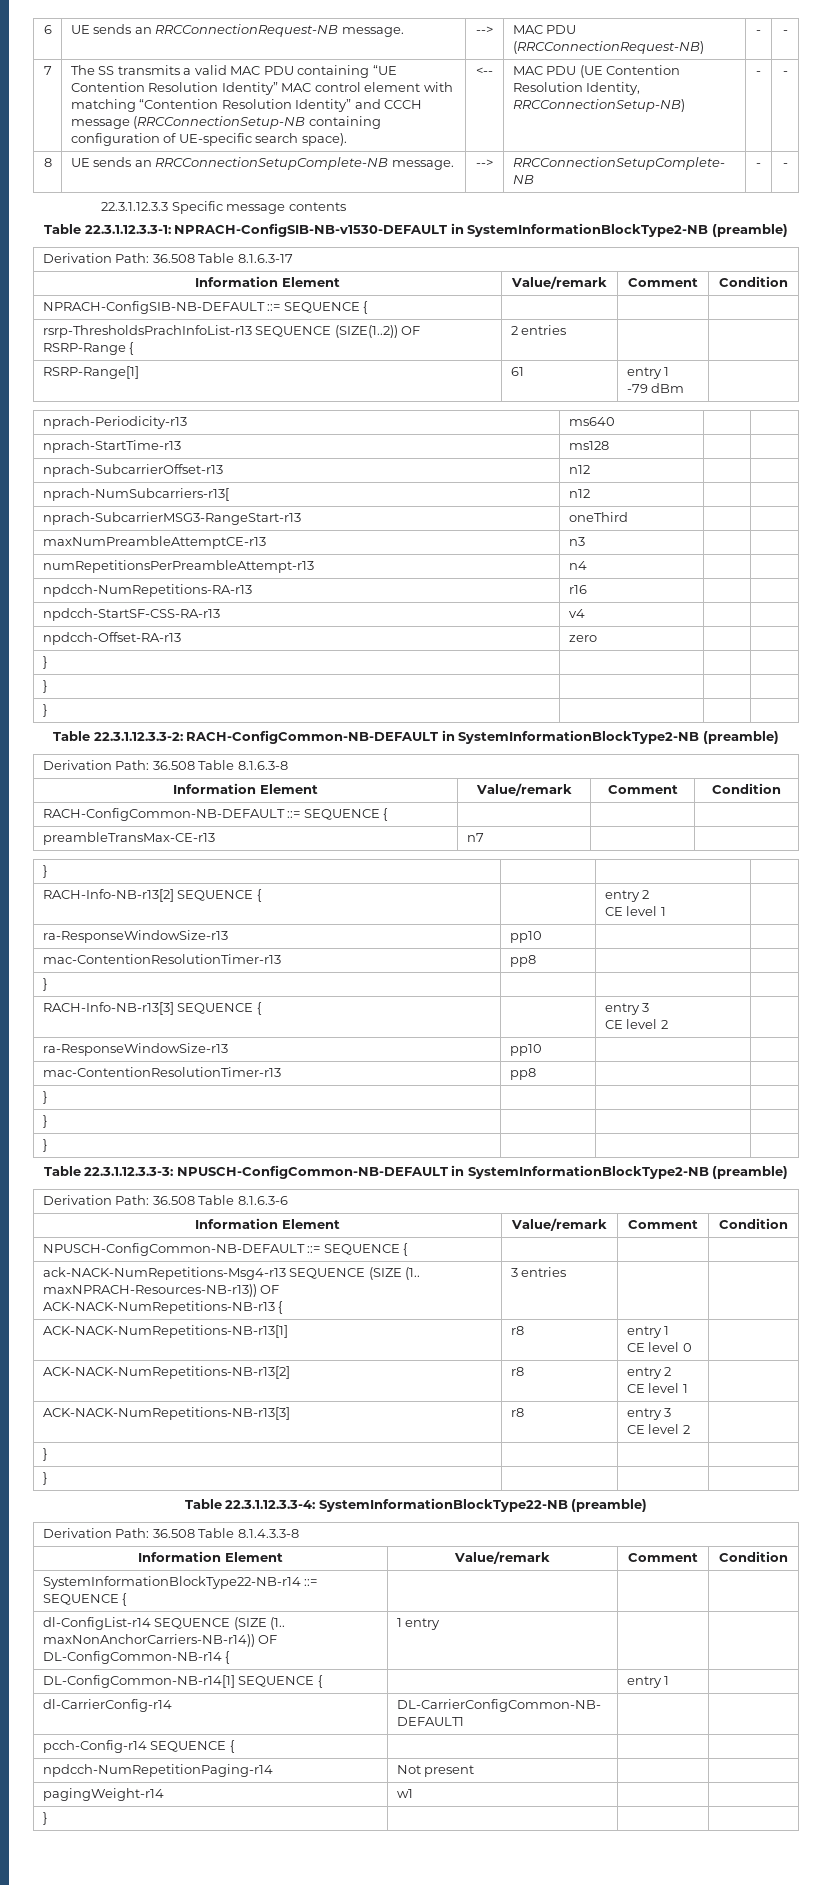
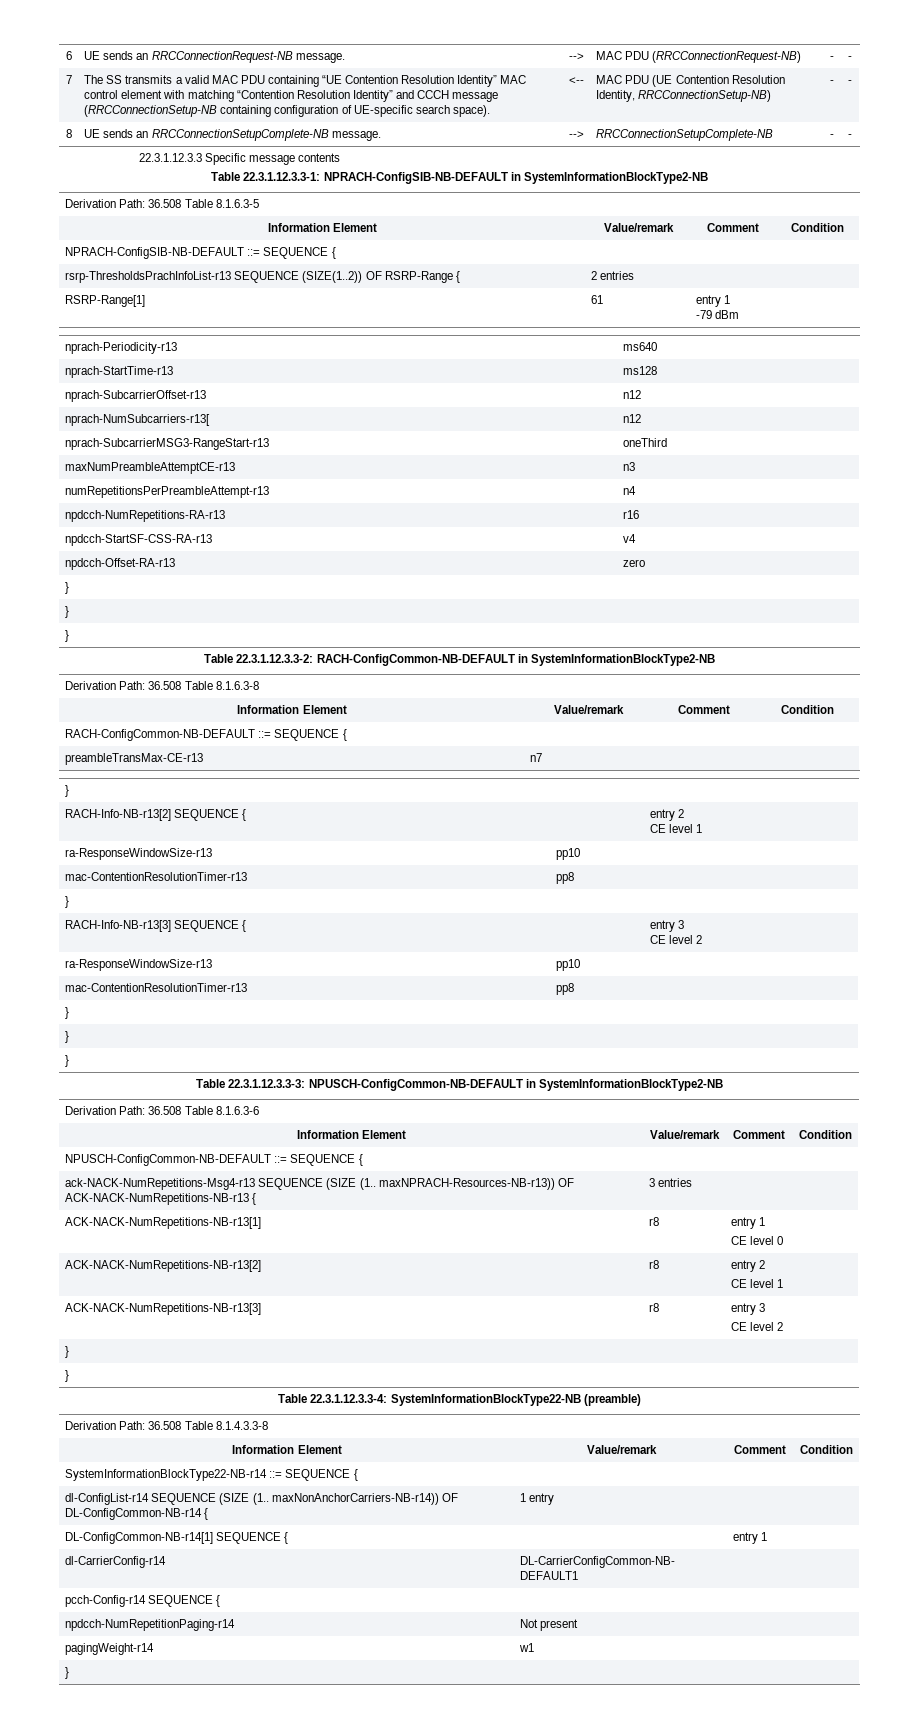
[174,223,788,237] [42,253,293,263] NPRACH-ConfigSIB-NB-v1530-DEFAULT in SystemInformationBlockType2-NB (preamble) // Derivation Path: 36.508 Table 8.1.6.3-17 -> [323,172,708,184] [65,199,259,208] NPRACH-ConfigSIB-NB-DEFAULT in SystemInformationBlockType2-NB // Derivation Path: 36.508 Table 8.1.6.3-5
[702,731,779,744] (preamble) -> (715, 660) none
[712,1166,789,1179] (preamble) -> (723, 1085) none

